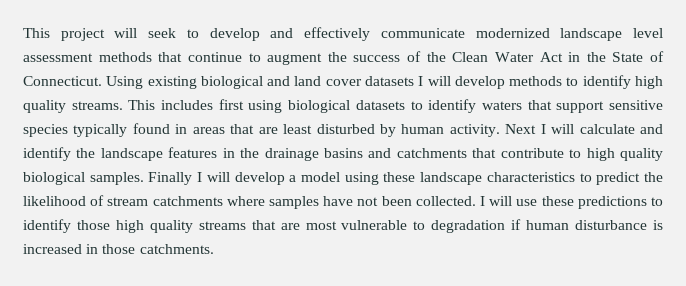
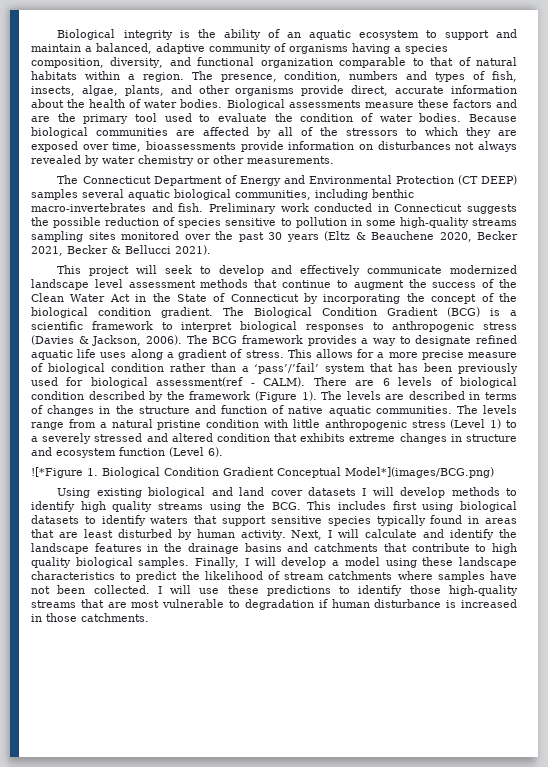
(23, 33) none -> [57,29,517,40] [31,43,448,54] [31,57,517,68] [31,71,518,82] [31,85,518,96] [31,99,517,110] [31,113,517,124] [31,127,517,138] [31,141,517,152] [31,155,334,166] [57,175,518,186] [31,189,414,200] [31,203,517,214] [31,217,517,228] [31,231,518,242] [31,245,211,256] Biological integrity is the ability of an aquatic ecosystem to support and maintain a balanced, adaptive community of organisms having a species composition, diversity, and functional organization comparable to that of natural habitats within a region. The presence, condition, numbers and types of fish, insects, algae, plants, and other organisms provide direct, accurate information about the health of water bodies. Biological assessments measure these factors and are the primary tool used to evaluate the condition of water bodies. Because biological communities are affected by all of the stressors to which they are exposed over time, bioassessments provide information on disturbances not always revealed by water chemistry or other measurements. // The Connecticut Department of Energy and Environmental Protection (CT DEEP) samples several aquatic biological communities, including benthic macro-invertebrates and fish. Preliminary work conducted in Connecticut suggests the possible reduction of species sensitive to pollution in some high-quality streams sampling sites monitored over the past 30 years (Eltz & Beauchene 2020, Becker 2021, Becker & Bellucci 2021). //
[23,76,102,86] Connecticut. -> [230,293,517,304] [31,307,517,318] [31,321,517,332] [31,335,518,346] [31,349,517,360] [31,363,519,374] [31,377,517,388] [31,391,517,402] [31,405,517,416] [31,419,517,430] [31,433,517,444] [31,447,223,458] [31,467,494,478] Connecticut by incorporating the concept of the biological condition gradient. The Biological Condition Gradient (BCG) is a scientific framework to interpret biological responses to anthropogenic stress (Davies & Jackson, 2006). The BCG framework provides a way to designate refined aquatic life uses along a gradient of stress. This allows for a more precise measure of biological condition rather than a ‘pass’/’fail’ system that has been previously used for biological assessment(ref - CALM). There are 6 levels of biological condition described by the framework (Figure 1). The levels are described in terms of changes in the structure and function of native aquatic communities. The levels range from a natural pristine condition with little anthropogenic stress (Level 1) to a severely stressed and altered condition that exhibits extreme changes in structure and ecosystem function (Level 6). // ![*Figure 1. Biological Condition Gradient Conceptual Model*](images/BCG.png) //
[71,101,123,110] streams. -> [157,501,301,512] streams using the BCG.
[505,124,537,134] Next -> [291,530,323,540] Next,
[148,172,193,185] Finally -> [195,557,240,568] Finally,
[115,220,193,233] high quality -> [448,585,518,596] high-quality

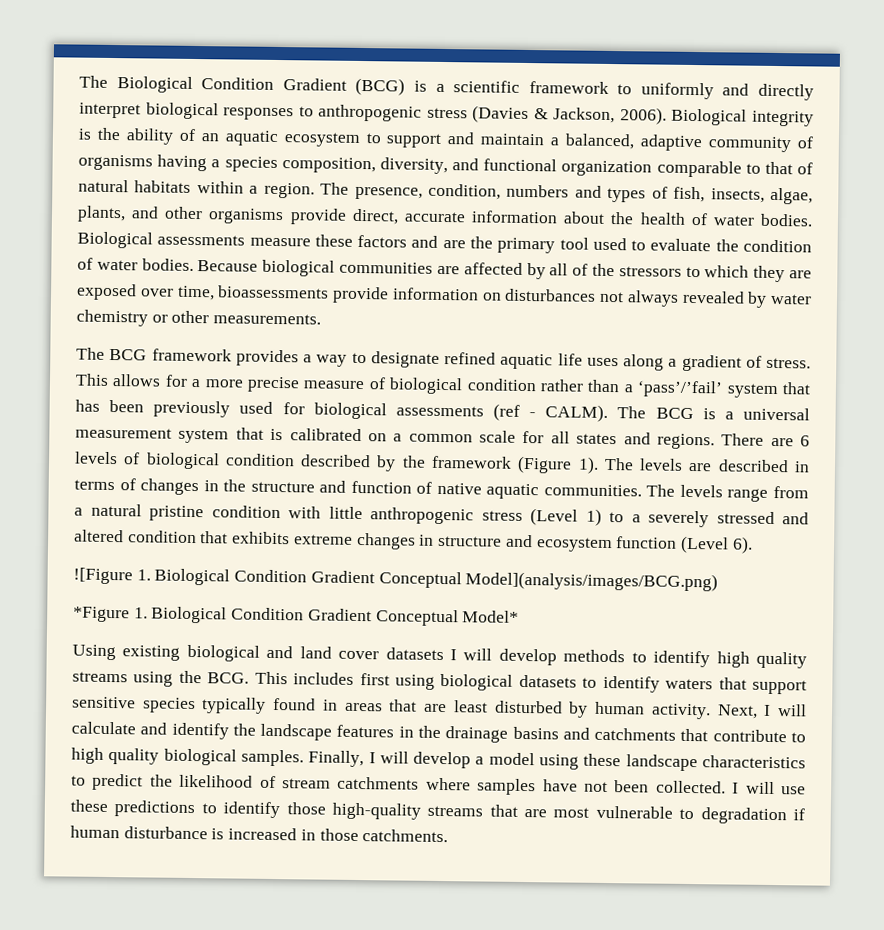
(57, 34) none -> [79,75,814,101] [79,102,667,125] The Biological Condition Gradient (BCG) is a scientific framework to uniformly and directly interpret biological responses to anthropogenic stress (Davies & Jackson, 2006).
[82,175,518,186] [31,189,414,200] [31,203,517,214] [31,217,517,228] [31,231,518,242] [31,245,211,256] [57,265,517,276] [31,279,517,290] [31,293,517,304] [31,307,517,318] [31,321,517,332] [31,335,208,346] Connecticut Department of Energy and Environmental Protection (CT DEEP) samples several aquatic biological communities, including benthic macro-invertebrates and fish. Preliminary work conducted in Connecticut suggests the possible reduction of species sensitive to pollution in some high-quality streams sampling sites monitored over the past 30 years (Eltz & Beauchene 2020, Becker 2021, Becker & Bellucci 2021). // This project will seek to develop and effectively communicate modernized landscape level assessment methods that continue to augment the success of the Clean Water Act in the State of Connecticut by incorporating the concept of the biological condition gradient. The Biological Condition Gradient (BCG) is a scientific framework to interpret biological responses to anthropogenic stress (Davies & Jackson, 2006). The -> (105, 353) none
[156,377,306,387] assessment(ref - CALM). -> [395,403,810,423] [75,427,715,450] assessments (ref - CALM). The BCG is a universal measurement system that is calibrated on a common scale for all states and regions.
[31,467,494,478] ![*Figure 1. Biological Condition Gradient Conceptual Model*](images/BCG.png) -> [73,567,719,592] [73,606,520,627] ![Figure 1. Biological Condition Gradient Conceptual Model](analysis/images/BCG.png) // *Figure 1. Biological Condition Gradient Conceptual Model*

